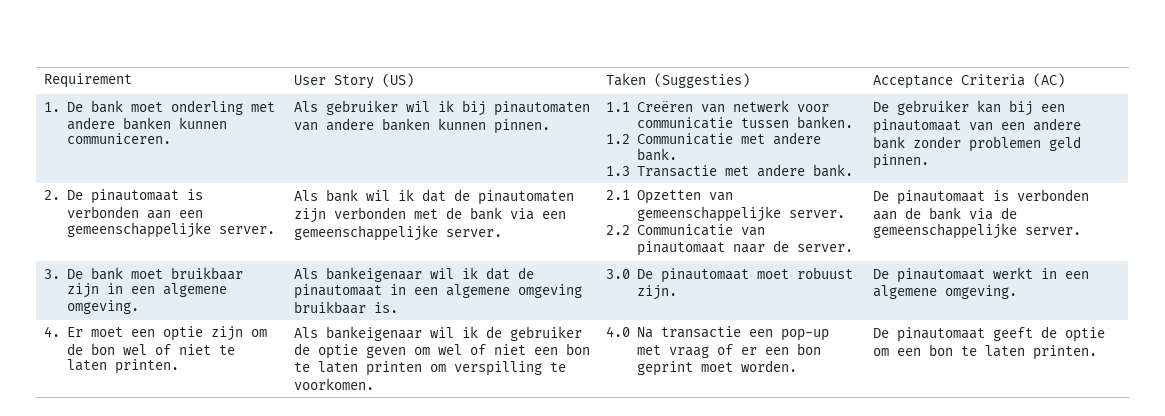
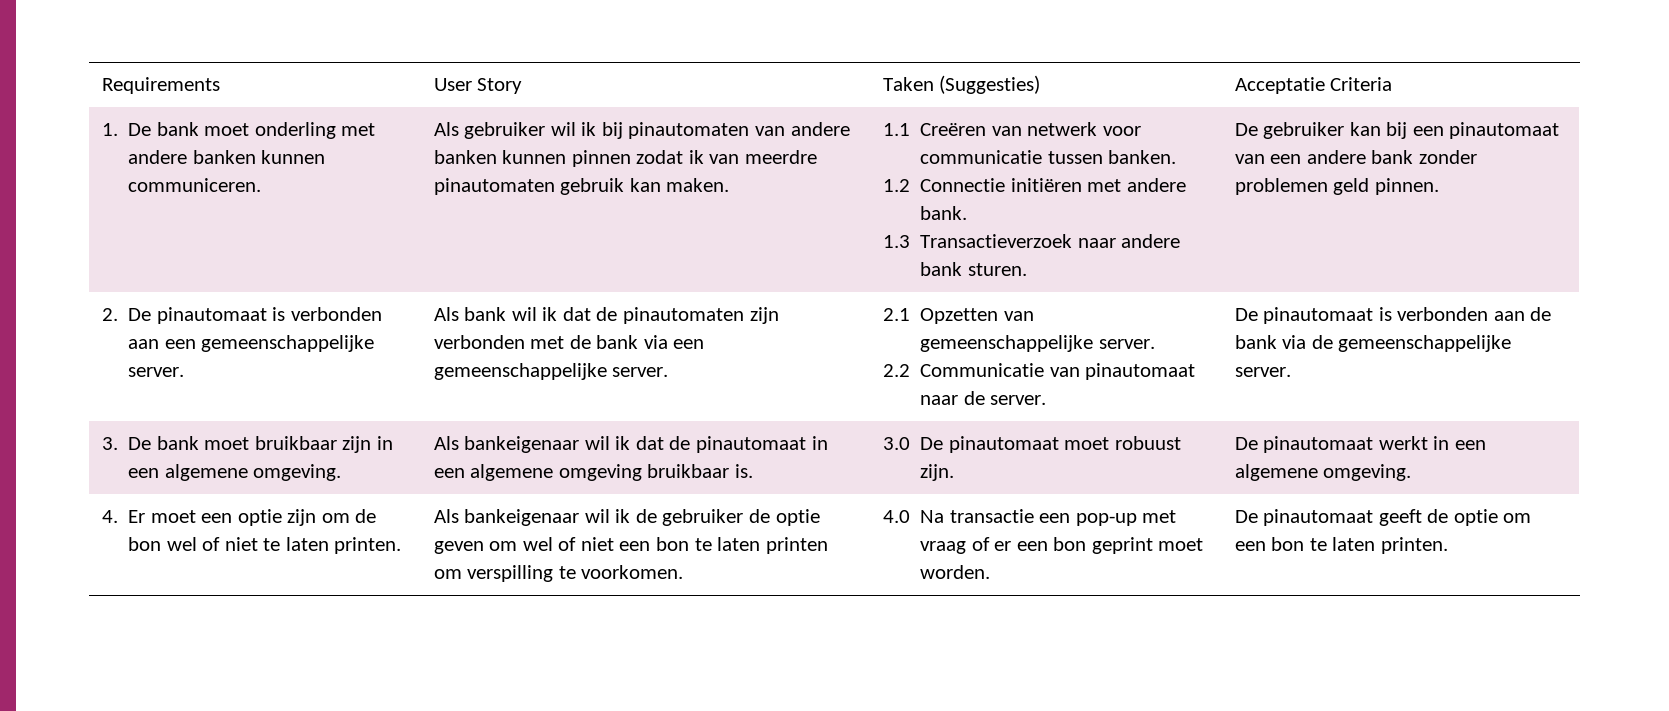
[44,73,133,88] Requirement -> [101,77,220,94] Requirements
[382,73,415,87] (US) -> (523, 86) none
[873,75,954,89] Acceptance -> [1234,77,1325,94] Acceptatie
[1033,73,1066,87] (AC) -> (1393, 84) none
[494,119,551,134] pinnen. -> [571,150,817,167] [433,178,730,195] pinnen zodat ik van meerdre pinautomaten gebruik kan maken.
[637,133,734,145] Communicatie -> [920,178,1082,192] Connectie initiëren
[637,164,854,177] Transactie met andere bank. -> [920,234,1181,248] [920,262,1027,276] Transactieverzoek naar andere bank sturen.

